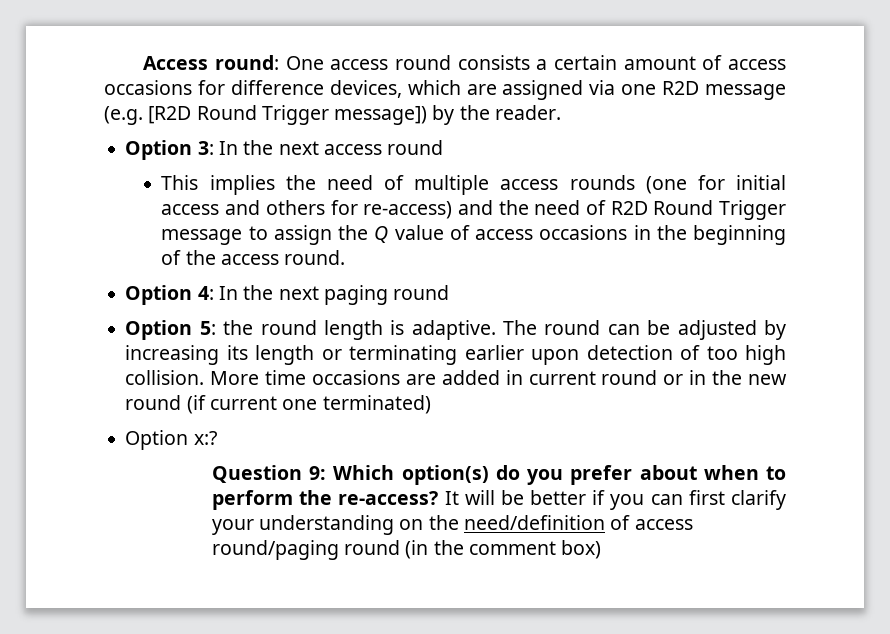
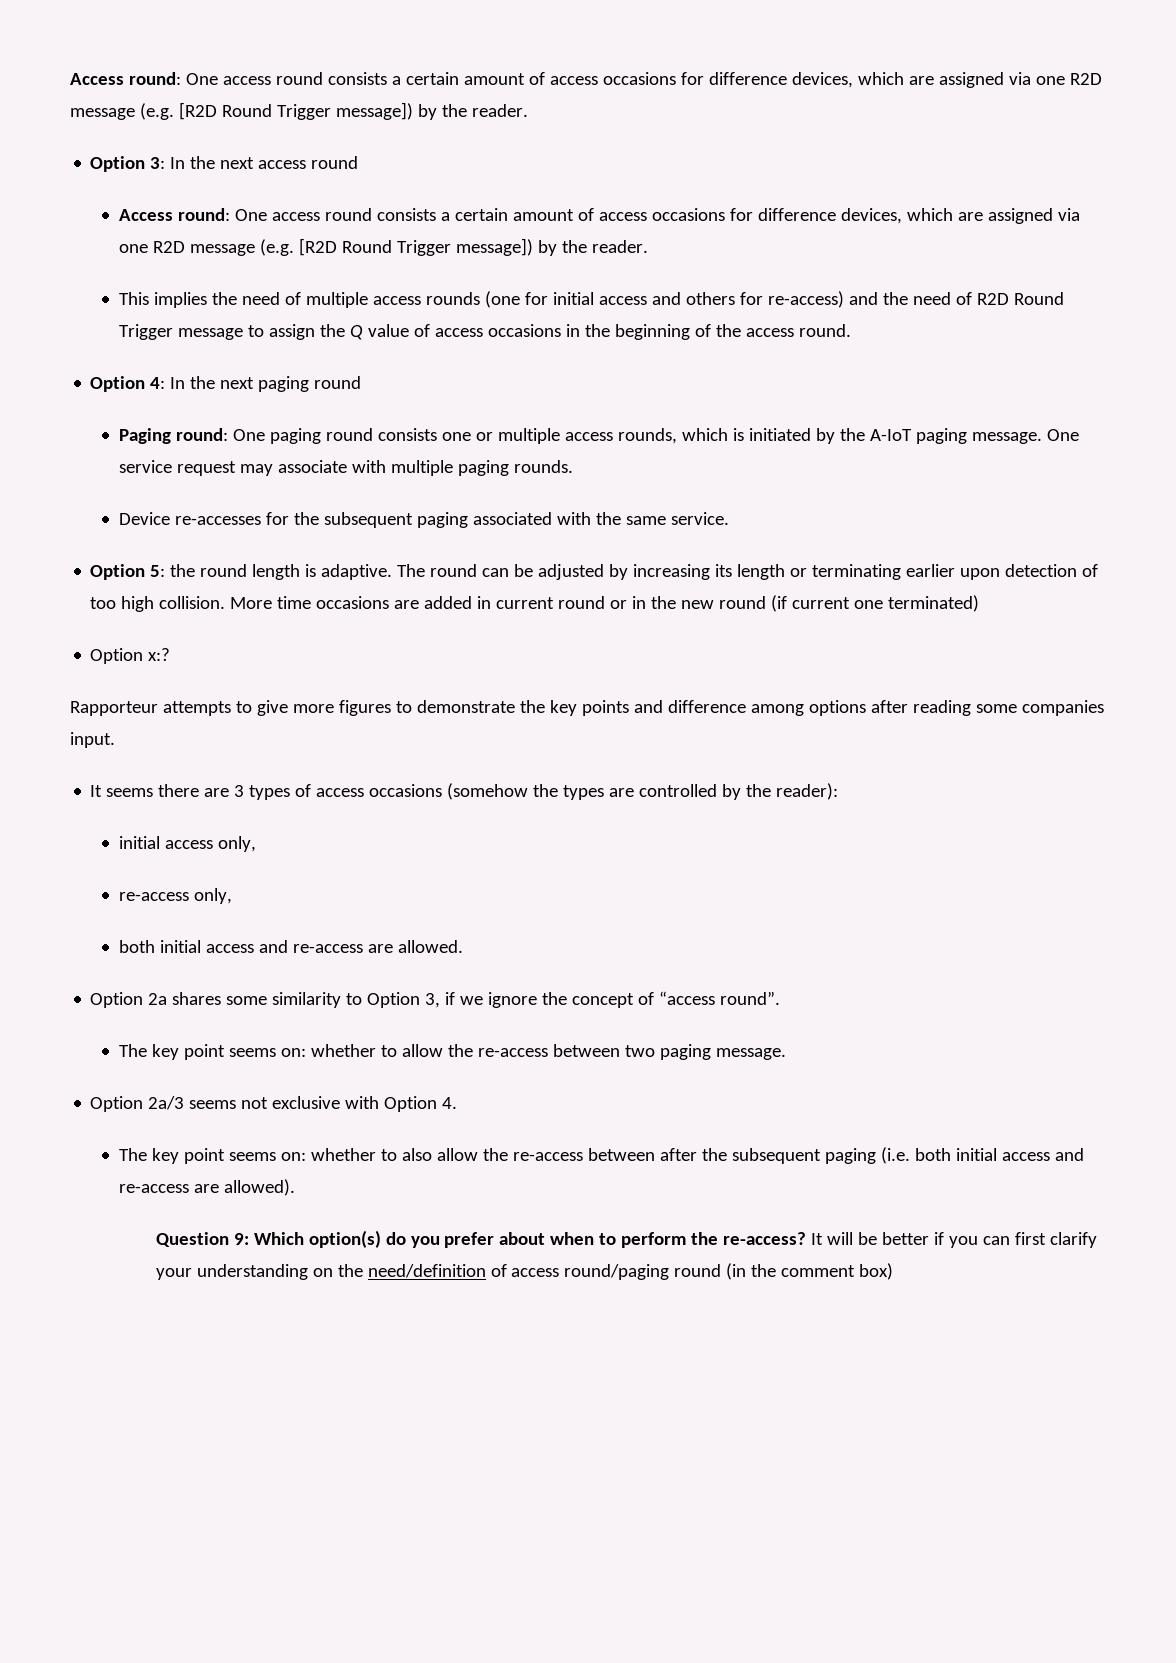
(444, 147) none -> [118,208,1080,224] [118,238,648,256] // Access round: One access round consists a certain amount of access occasions for difference devices, which are assigned via one R2D message (e.g. [R2D Round Trigger message]) by the reader.
(450, 292) none -> [118,428,1079,444] [118,460,573,476] [118,512,729,528] // Paging round: One paging round consists one or multiple access rounds, which is initiated by the A-IoT paging message. One service request may associate with multiple paging rounds. // Device re-accesses for the subsequent paging associated with the same service.
(217, 438) none -> [70,700,1104,716] [70,732,115,748] [90,783,839,800] [118,836,256,852] [118,888,232,904] [118,940,463,953] [90,991,781,1008] [118,1044,786,1060] [90,1096,458,1112] [118,1147,1084,1164] [118,1179,295,1196] // Rapporteur attempts to give more figures to demonstrate the key points and difference among options after reading some companies input. // It seems there are 3 types of access occasions (somehow the types are controlled by the reader): // initial access only, // re-access only, // both initial access and re-access are allowed. // Option 2a shares some similarity to Option 3, if we ignore the concept of “access round”. // The key point seems on: whether to allow the re-access between two paging message. // Option 2a/3 seems not exclusive with Option 4. // The key point seems on: whether to also allow the re-access between after the subsequent paging (i.e. both initial access and re-access are allowed).

